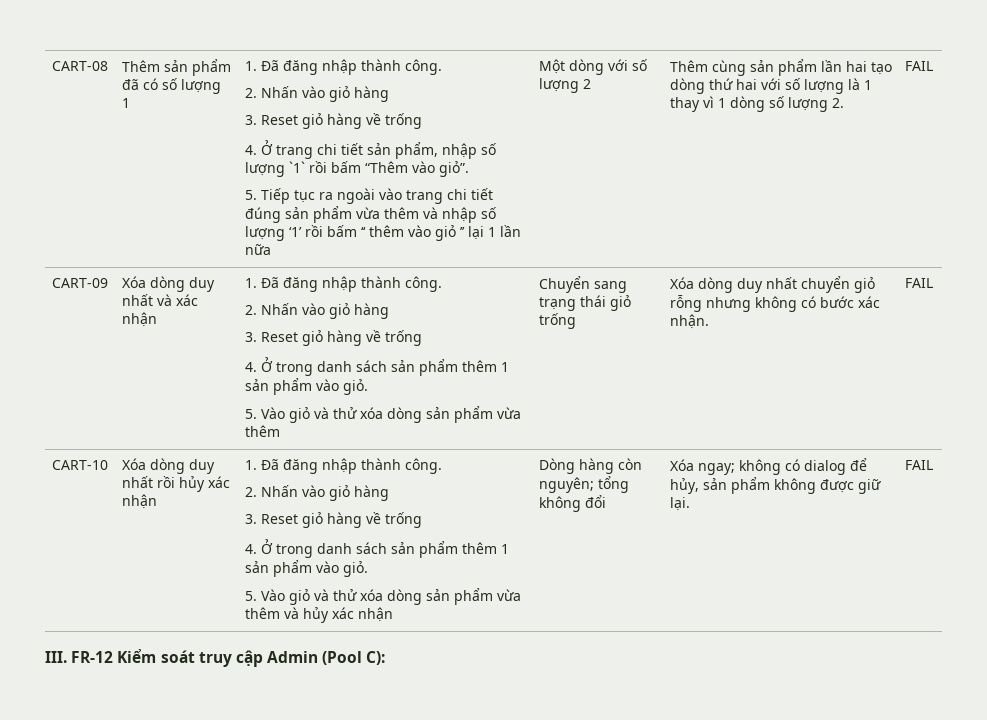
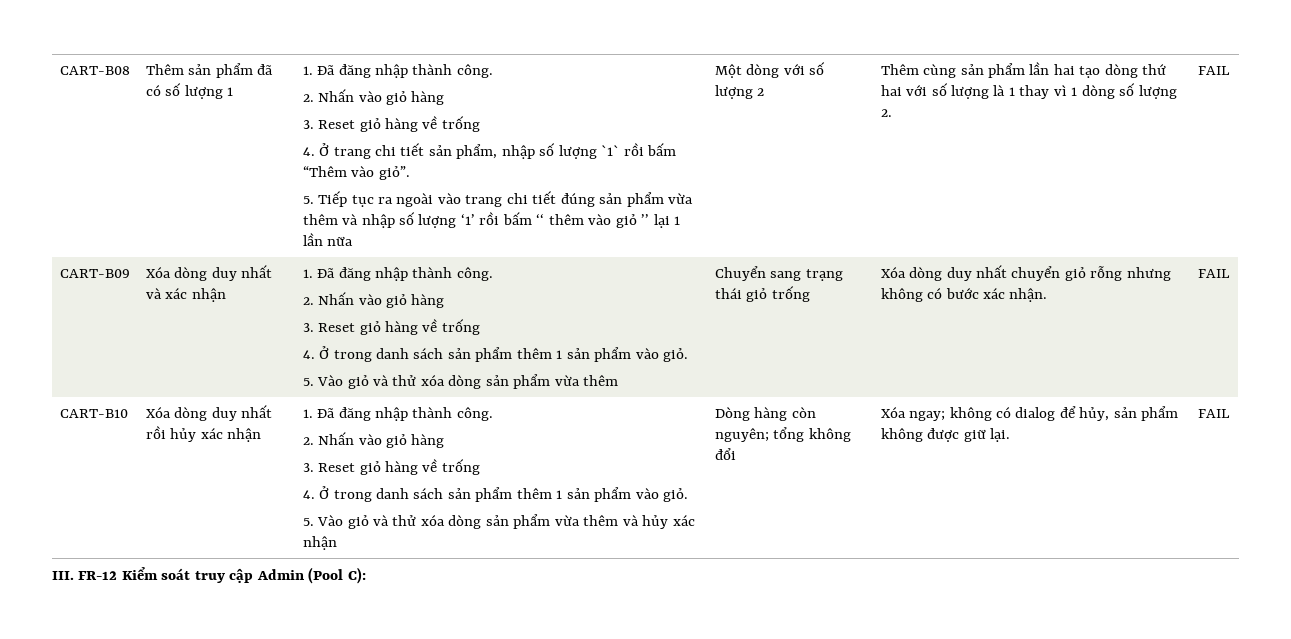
[51,61,108,71] CART-08 -> [59,66,130,75] CART-B08
[51,278,108,288] CART-09 -> [59,269,130,278] CART-B09
[51,460,108,470] CART-10 -> [59,409,128,418] CART-B10

